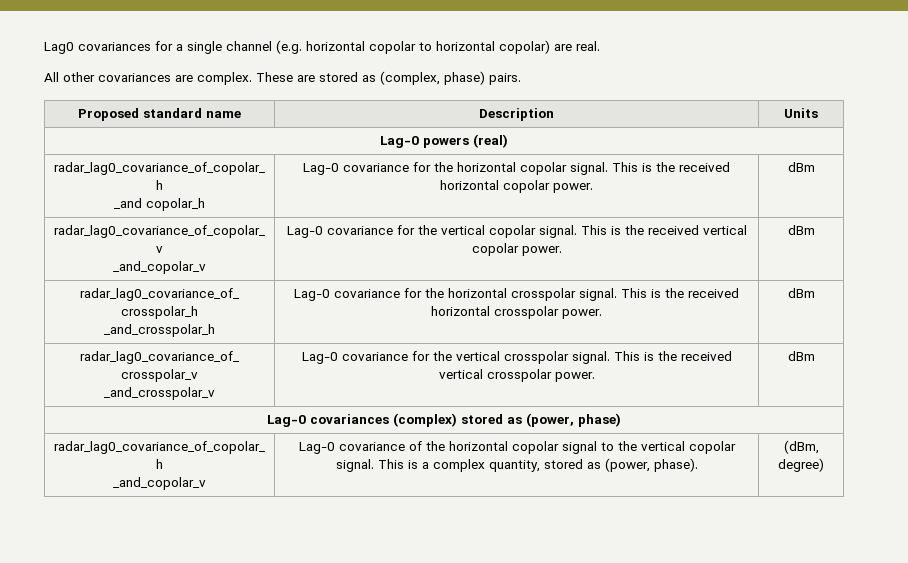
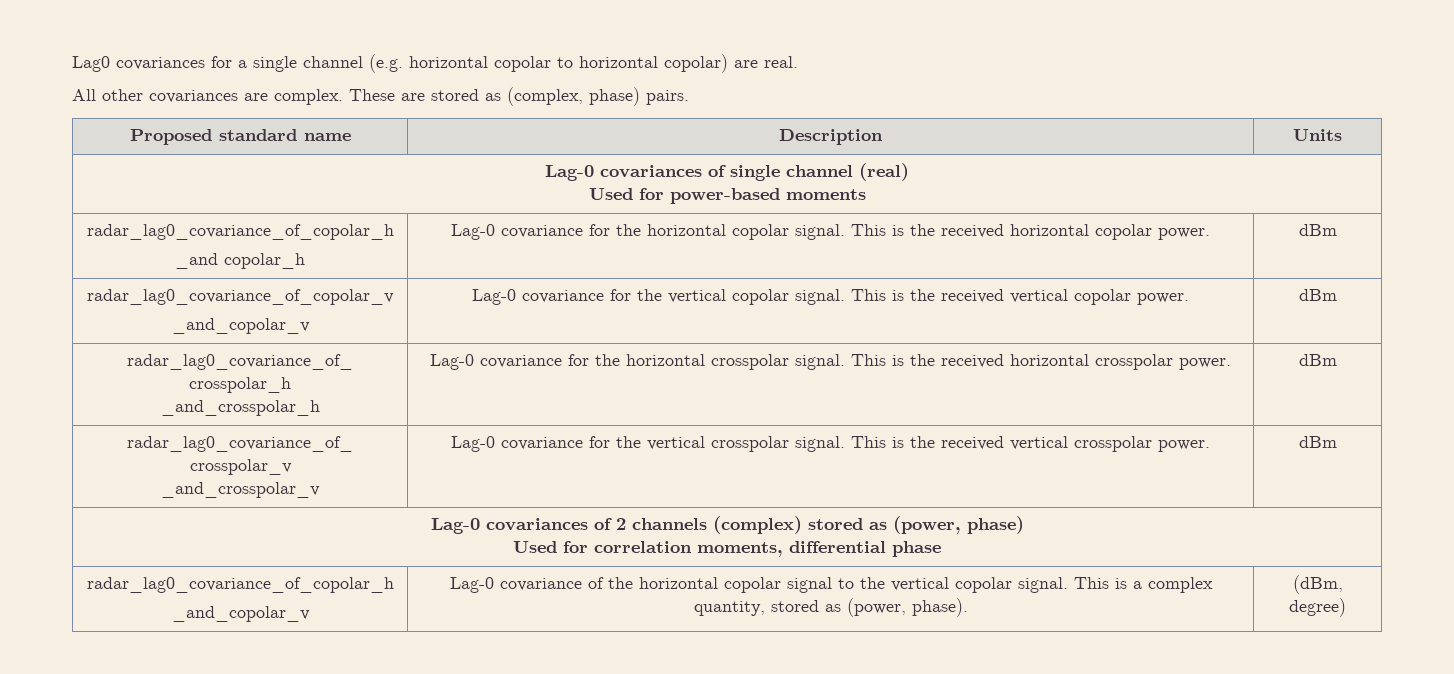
[423,134,508,148] powers (real) -> [600,163,909,181] [588,188,866,204] covariances of single channel (real) // Used for power-based moments
(389, 419) none -> [593,518,707,530] of 2 channels
(621, 420) none -> [513,541,941,557] // Used for correlation moments, differential phase

